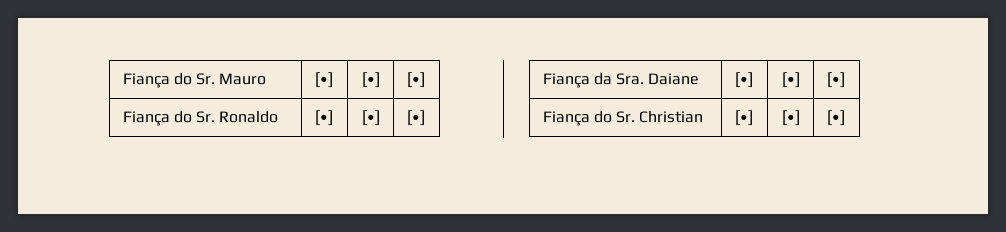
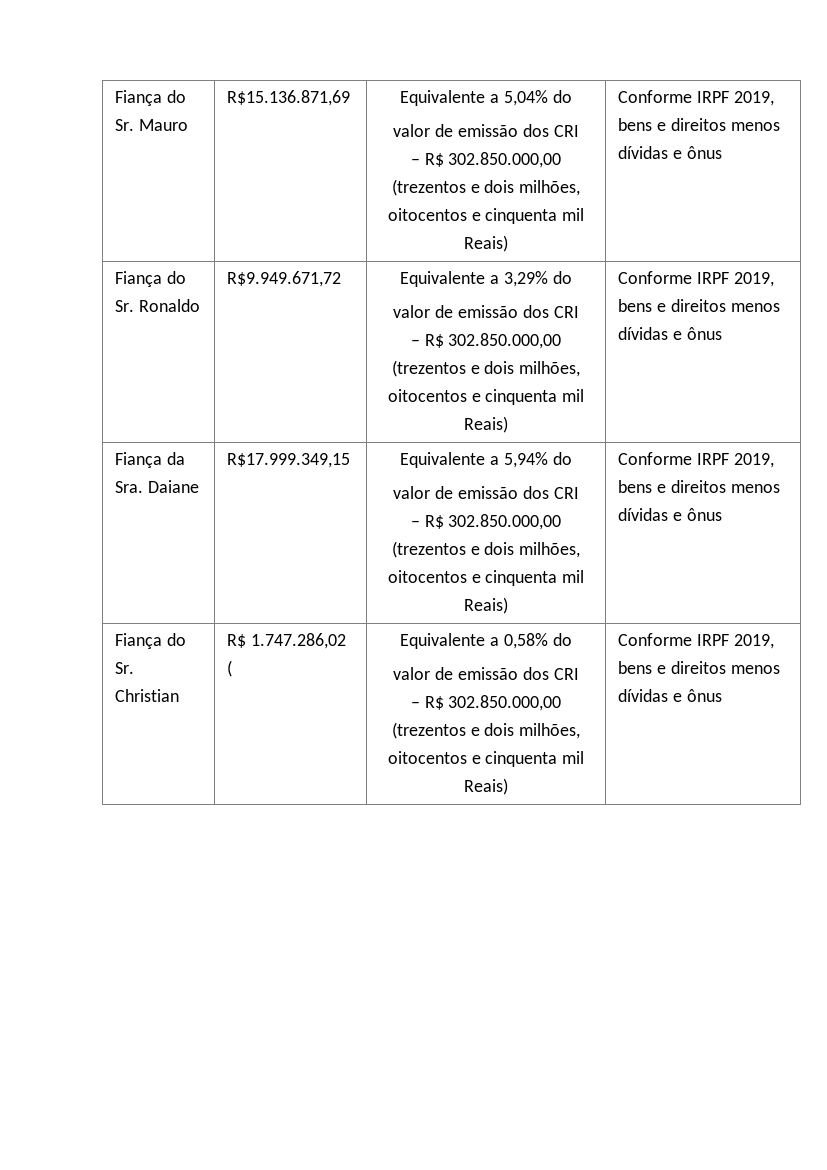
[314,72,333,88] [361,72,380,88] [406,72,425,88] [122,110,279,126] [314,110,333,126] [361,110,380,126] [406,110,425,126] [542,72,700,88] [734,72,753,88] [781,72,800,88] [826,72,845,88] [542,110,704,126] [734,110,753,126] [781,110,800,126] [826,110,845,126] [•] | [•] | [•] // Fiança do Sr. Ronaldo | [•] | [•] | [•] // Fiança da Sra. Daiane | [•] | [•] | [•] // Fiança do Sr. Christian | [•] | [•] | [•] -> [227,90,351,106] [400,90,572,106] [393,124,579,137] [410,152,562,168] [391,179,581,196] [387,208,585,224] [464,235,508,252] [618,90,774,106] [618,118,780,131] [618,146,722,159] [115,271,187,287] [115,299,201,312] [227,271,342,287] [400,271,572,287] [393,305,579,318] [410,333,562,349] [391,360,581,377] [387,389,585,405] [464,416,508,433] [618,271,774,287] [618,299,780,312] [618,327,722,340] [115,452,186,468] [115,480,200,493] [227,453,351,468] [400,452,572,468] [393,486,579,499] [410,514,562,530] [391,541,581,558] [387,570,585,586] [464,597,508,614] [618,452,774,468] [618,480,780,493] [618,508,722,521] [115,633,187,649] [115,662,135,674] [115,689,180,702] [227,633,347,649] [227,660,233,677] [400,633,572,649] [393,667,579,680] [410,695,562,711] [391,722,581,739] [387,751,585,767] [464,778,508,795] [618,633,774,649] [618,661,780,674] [618,689,722,702] R$15.136.871,69 | Equivalente a 5,04% do // valor de emissão dos CRI // – R$ 302.850.000,00 (trezentos e dois milhões, oitocentos e cinquenta mil Reais) | Conforme IRPF 2019, bens e direitos menos dívidas e ônus // Fiança do Sr. Ronaldo | R$9.949.671,72 | Equivalente a 3,29% do // valor de emissão dos CRI // – R$ 302.850.000,00 (trezentos e dois milhões, oitocentos e cinquenta mil Reais) | Conforme IRPF 2019, bens e direitos menos dívidas e ônus // Fiança da Sra. Daiane | R$17.999.349,15 | Equivalente a 5,94% do // valor de emissão dos CRI // – R$ 302.850.000,00 (trezentos e dois milhões, oitocentos e cinquenta mil Reais) | Conforme IRPF 2019, bens e direitos menos dívidas e ônus // Fiança do Sr. Christian | R$ 1.747.286,02 ( | Equivalente a 0,58% do // valor de emissão dos CRI // – R$ 302.850.000,00 (trezentos e dois milhões, oitocentos e cinquenta mil Reais) | Conforme IRPF 2019, bens e direitos menos dívidas e ônus

